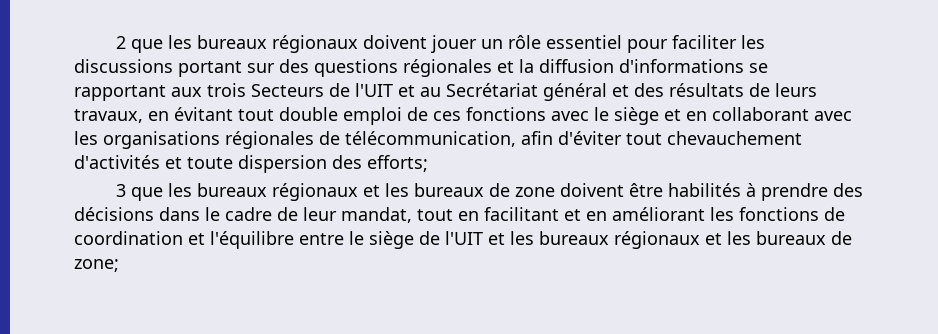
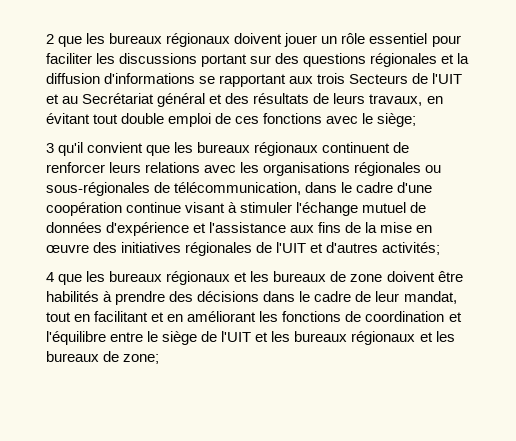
[614,107,852,125] [74,131,802,149] [74,155,428,173] [116,184,127,197] siège et en collaborant avec les organisations régionales de télécommunication, afin d'éviter tout chevauchement d'activités et toute dispersion des efforts; // 3 -> [377,113,417,127] [46,142,410,156] [46,162,442,176] [46,182,433,196] [46,202,427,216] [46,222,433,236] [46,242,441,256] [46,272,54,282] siège; // 3 qu'il convient que les bureaux régionaux continuent de renforcer leurs relations avec les organisations régionales ou sous-régionales de télécommunication, dans le cadre d'une coopération continue visant à stimuler l'échange mutuel de données d'expérience et l'assistance aux fins de la mise en œuvre des initiatives régionales de l'UIT et d'autres activités; // 4

